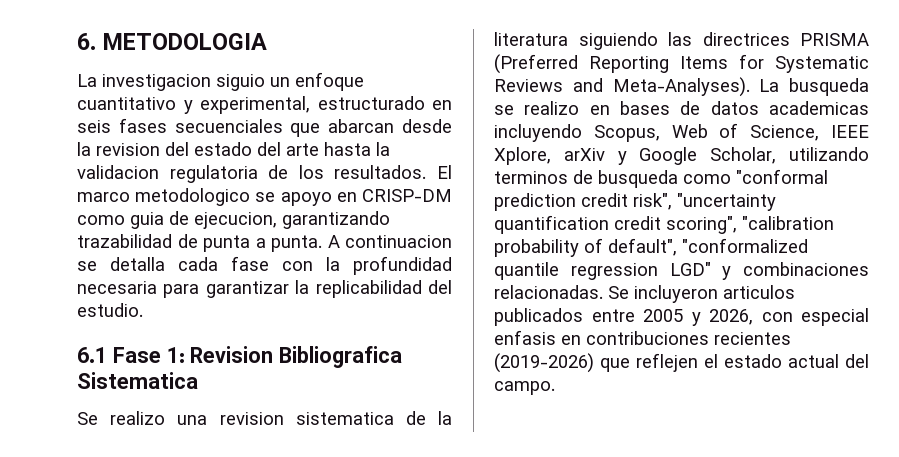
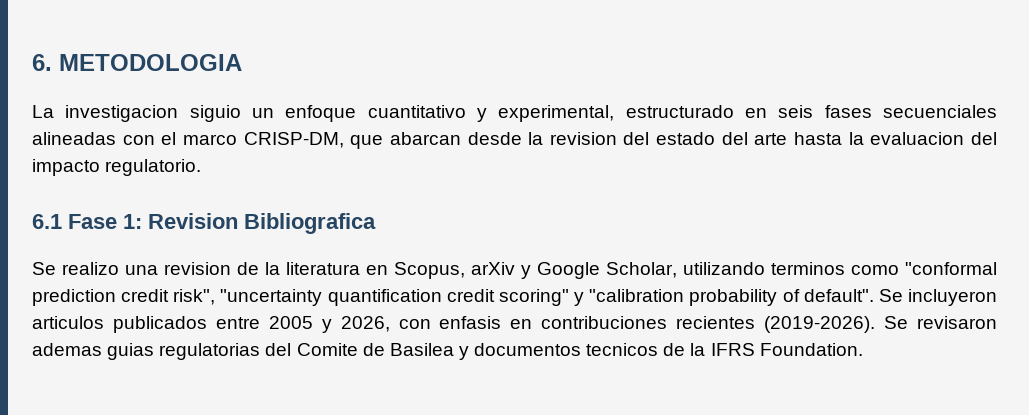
(283, 126) none -> [32,132,344,148] alineadas con el marco CRISP-DM,
[77,165,452,183] [77,188,452,206] [77,211,390,229] [77,234,452,252] [77,256,452,275] [77,280,452,298] [77,303,143,317] validacion regulatoria de los resultados. El marco metodologico se apoyo en CRISP-DM como guia de ejecucion, garantizando trazabilidad de punta a punta. A continuacion se detalla cada fase con la profundidad necesaria para garantizar la replicabilidad del estudio. -> [870,132,997,145] [32,159,202,176] evaluacion del impacto regulatorio.
[77,372,198,389] Sistematica -> (376, 223) none
[295,412,394,425] sistematica -> (231, 268) none
[578,32,869,50] [494,54,869,74] [494,77,869,97] [494,101,869,115] [494,123,869,142] [494,147,551,165] siguiendo las directrices PRISMA (Preferred Reporting Items for Systematic Reviews and Meta-Analyses). La busqueda se realizo en bases de datos academicas incluyendo Scopus, Web of Science, IEEE Xplore, -> [366,262,465,279] en Scopus,
[573,170,678,188] de busqueda -> (845, 268) none
[666,216,737,234] scoring", -> [498,289,585,306] scoring" y
[608,238,808,256] [494,262,869,280] [494,285,603,299] default", "conformalized quantile regression LGD" y combinaciones relacionadas. -> [803,289,874,302] default".
[801,308,869,326] especial -> (431, 324) none
[494,353,869,373] [494,381,555,395] (2019-2026) que reflejen el estado actual del campo. -> [764,316,997,333] [32,343,863,360] (2019-2026). Se revisaron ademas guias regulatorias del Comite de Basilea y documentos tecnicos de la IFRS Foundation.

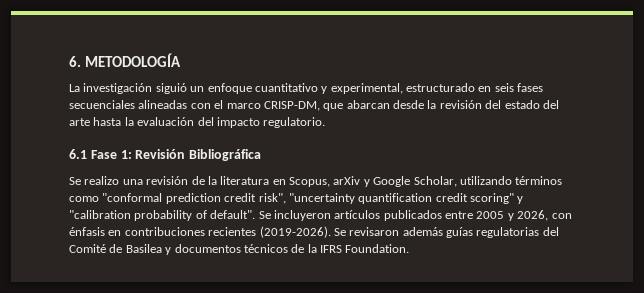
[59,54,242,71] METODOLOGIA -> [84,53,181,67] METODOLOGÍA
[65,105,241,122] investigacion siguio -> [83,83,187,94] investigación siguió
[549,132,617,145] revision -> [439,100,482,109] revisión
[870,132,965,145] evaluacion -> [137,117,195,126] evaluación
[148,213,376,234] Revision Bibliografica -> [135,149,262,161] Revisión Bibliográfica
[164,262,231,275] revision -> [146,176,189,185] revisión
[771,262,845,275] terminos -> [515,176,563,185] términos
[32,316,104,329] articulos -> [334,210,381,219] artículos
[439,316,502,329] enfasis -> [69,227,105,236] énfasis
[32,343,155,360] ademas guias -> [402,227,473,238] además guías
[296,343,358,356] Comite -> [69,244,106,253] Comité
[586,343,659,356] tecnicos -> [243,244,288,253] técnicos

